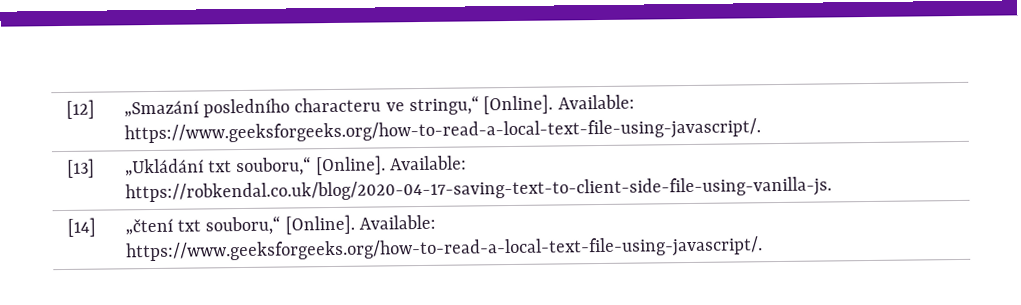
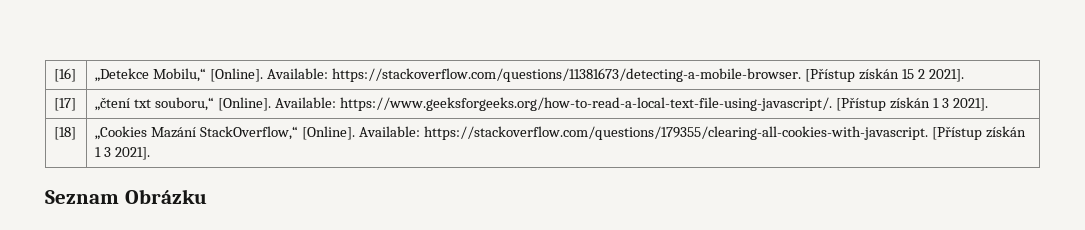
[65,99,95,119] [123,94,635,118] [123,118,761,145] [66,158,95,178] [124,155,468,177] [124,176,832,204] [66,217,96,237] [12] | „Smazání posledního characteru ve stringu,“ [Online]. Available: https://www.geeksforgeeks.org/how-to-read-a-local-text-file-using-javascript/. // [13] | „Ukládání txt souboru,“ [Online]. Available: https://robkendal.co.uk/blog/2020-04-17-saving-text-to-client-side-file-using-vanilla-js. // [14] -> [54,68,77,82] [95,68,964,82] [54,98,77,111] [16] | „Detekce Mobilu,“ [Online]. Available: https://stackoverflow.com/questions/11381673/detecting-a-mobile-browser. [Přístup získán 15 2 2021]. // [17]
(763, 249) none -> [835,97,988,111] [54,127,77,140] [95,126,1026,140] [95,147,151,160] [45,189,207,204] [Přístup získán 1 3 2021]. // [18] | „Cookies Mazání StackOverflow,“ [Online]. Available: https://stackoverflow.com/questions/179355/clearing-all-cookies-with-javascript. [Přístup získán 1 3 2021]. // Seznam Obrázku

